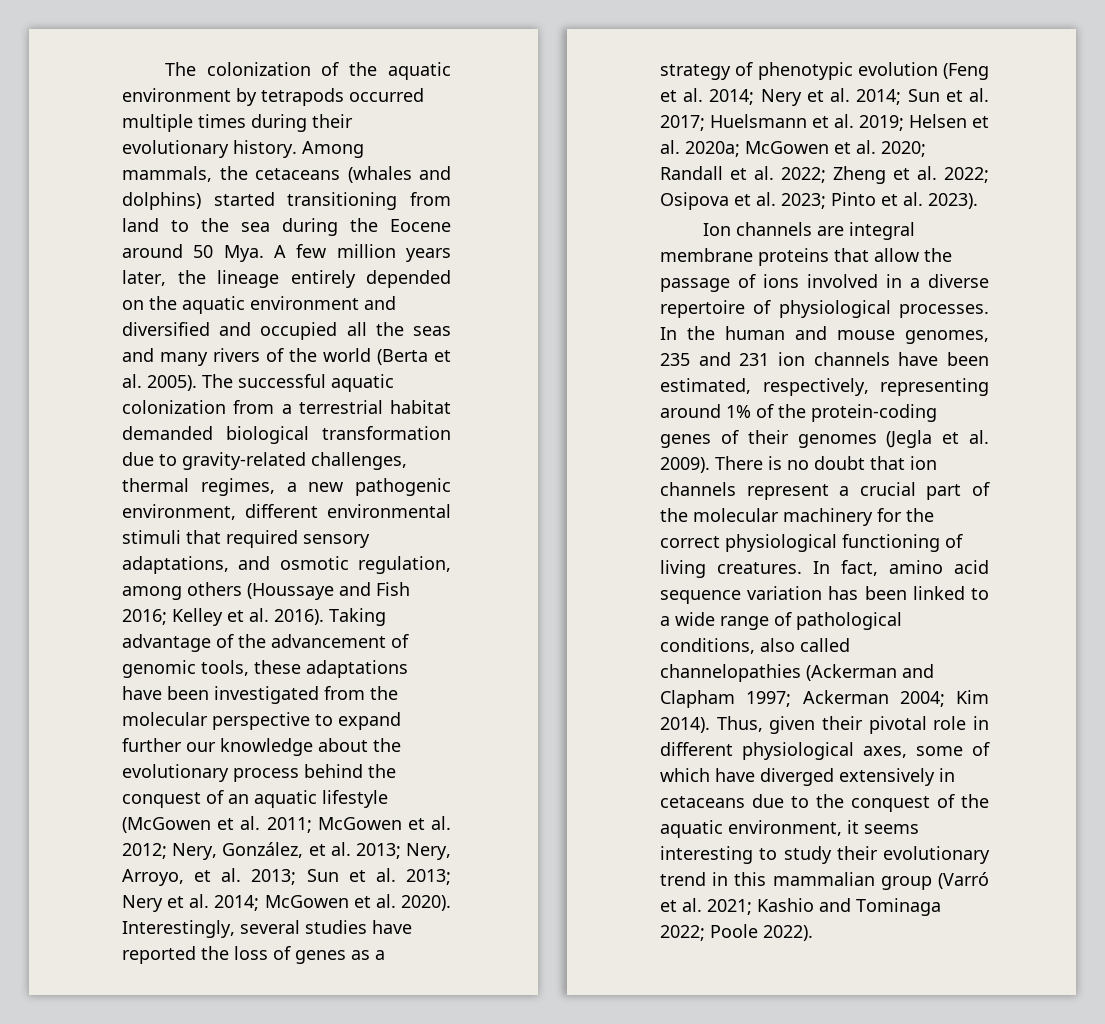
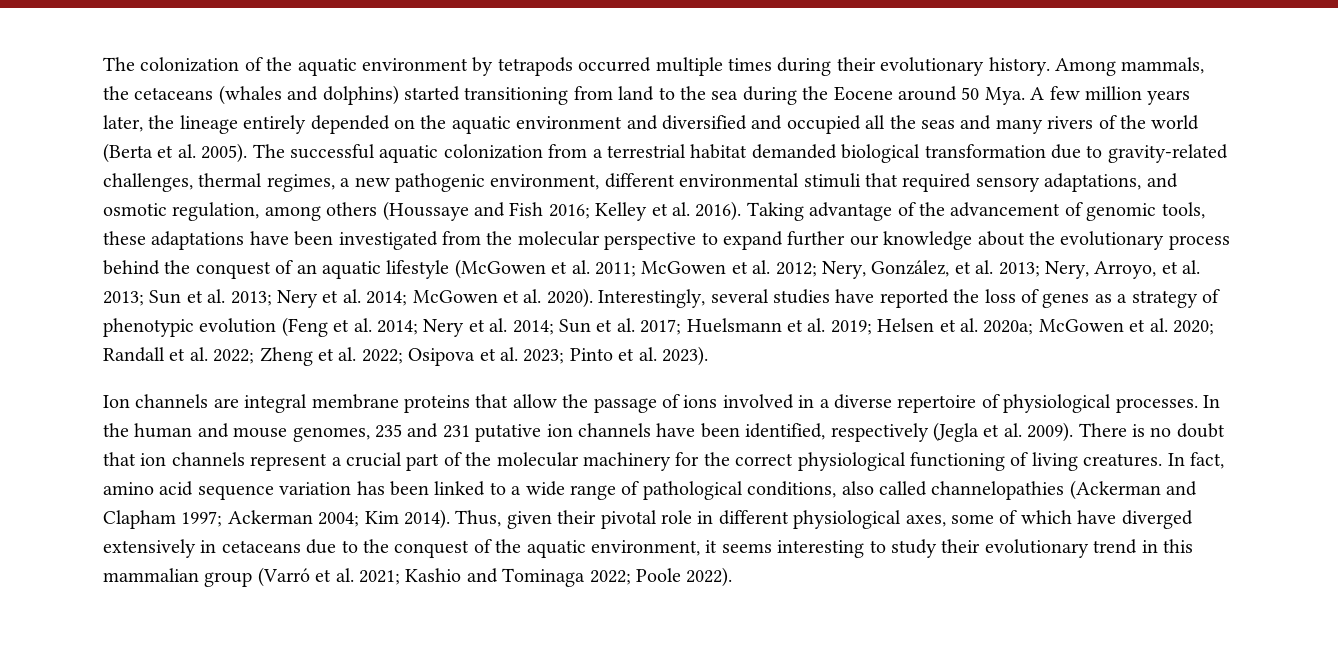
(770, 359) none -> [475,424,542,442] putative
[660,378,989,396] [660,404,937,422] [660,430,877,448] estimated, respectively, representing around 1% of the protein-coding genes of their genomes -> [745,423,929,442] identified, respectively

